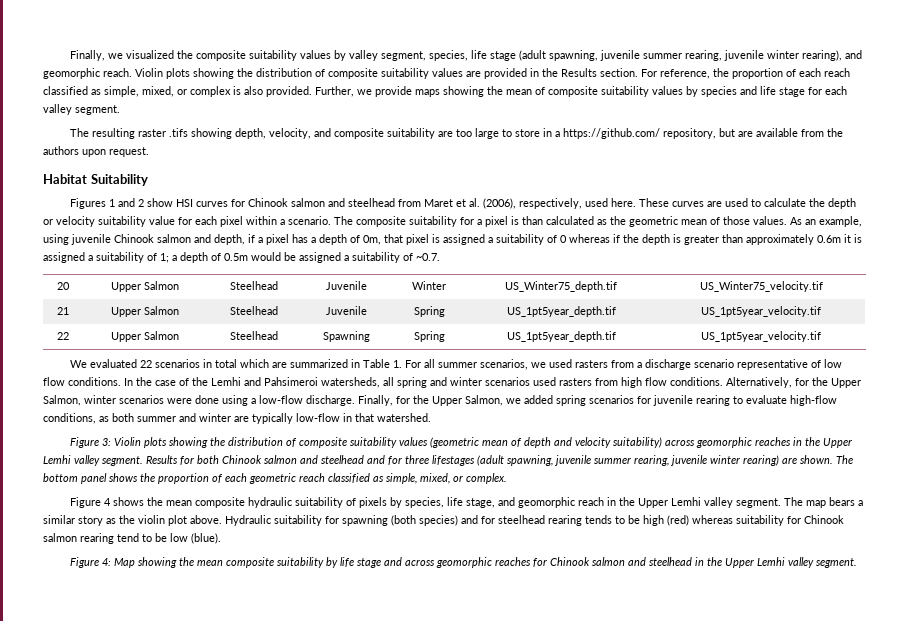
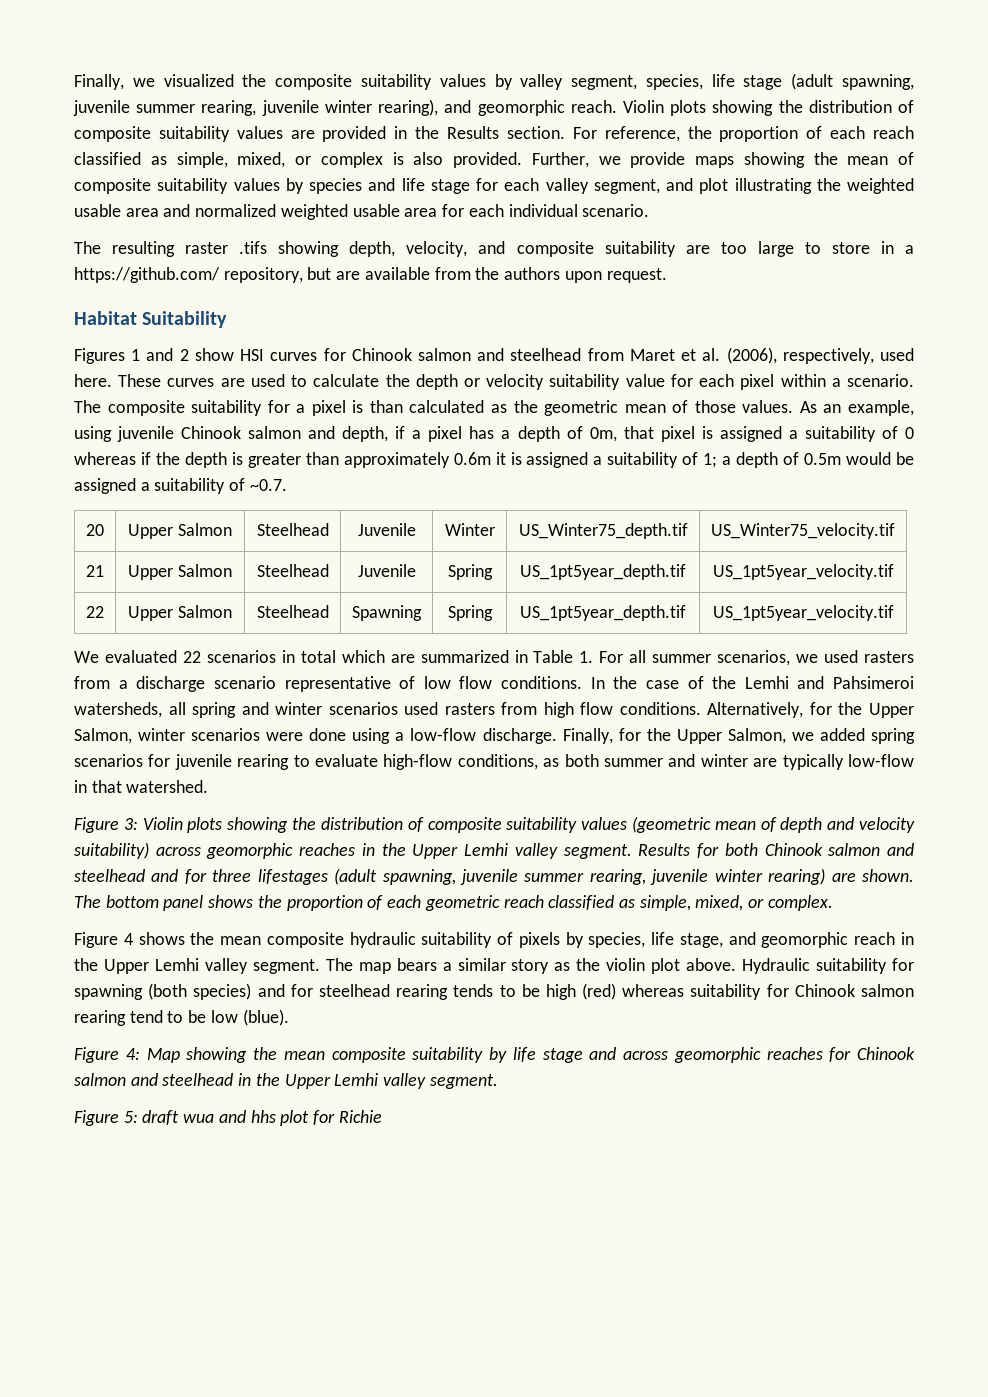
[75,105,120,115] segment. -> [593,178,914,194] [74,204,650,220] segment, and plot illustrating the weighted usable area and normalized weighted usable area for each individual scenario.
(858, 563) none -> [74,1110,382,1126] // Figure 5: draft wua and hhs plot for Richie

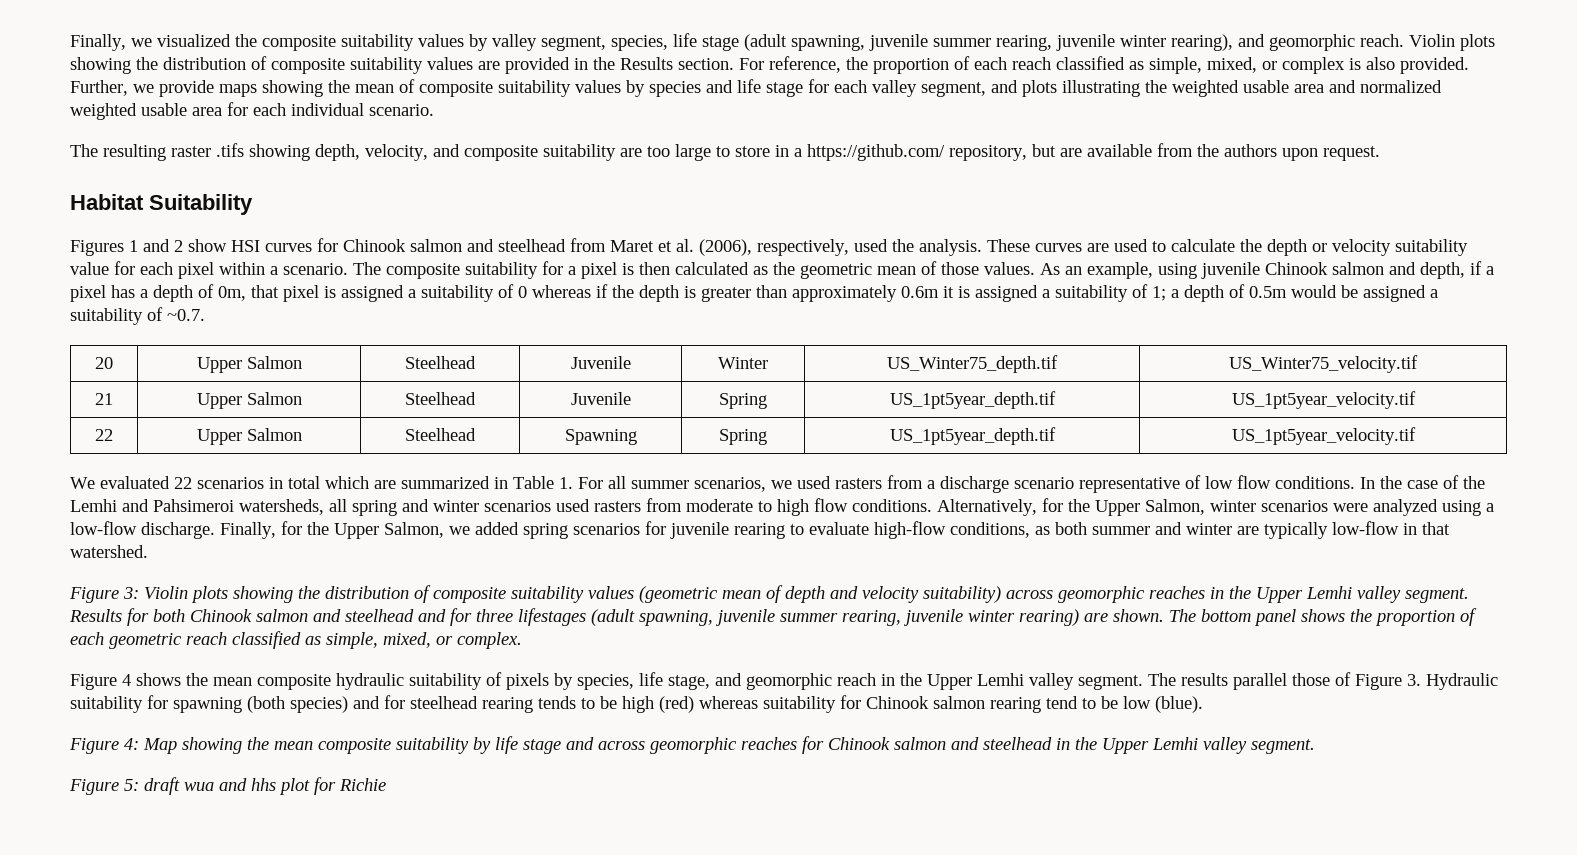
[699,178,729,194] plot -> [1022,80,1057,97] plots
[74,374,112,387] here. -> [892,239,982,256] the analysis.
[369,400,403,413] than -> [639,262,670,275] then
(538, 708) none -> [686,499,772,512] moderate to
[309,728,347,741] done -> [1373,499,1438,516] analyzed
[358,958,737,974] map bears a similar story as the violin plot above. -> [1181,672,1421,690] results parallel those of Figure 3.

